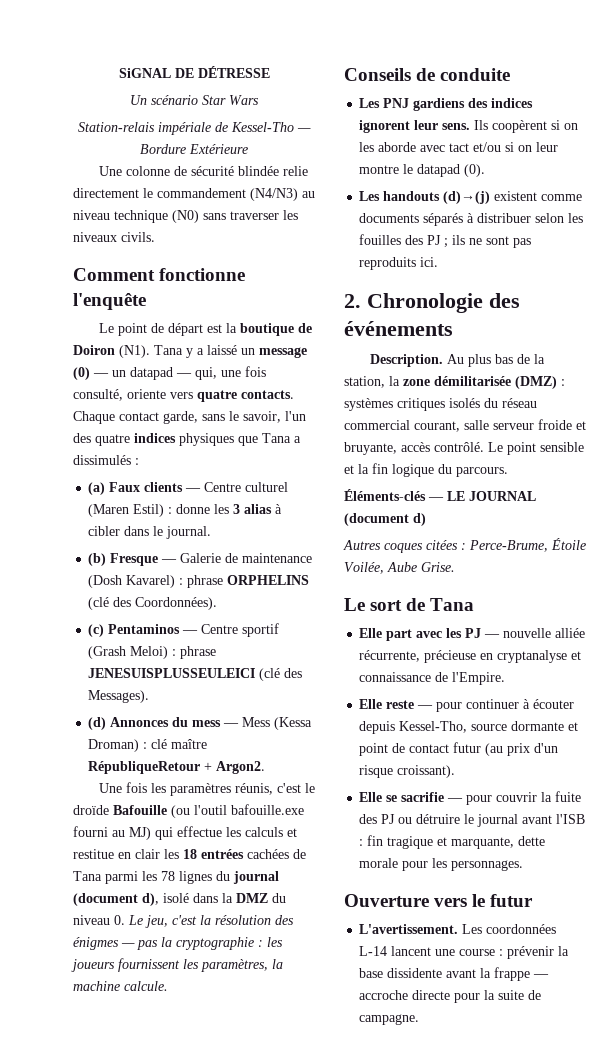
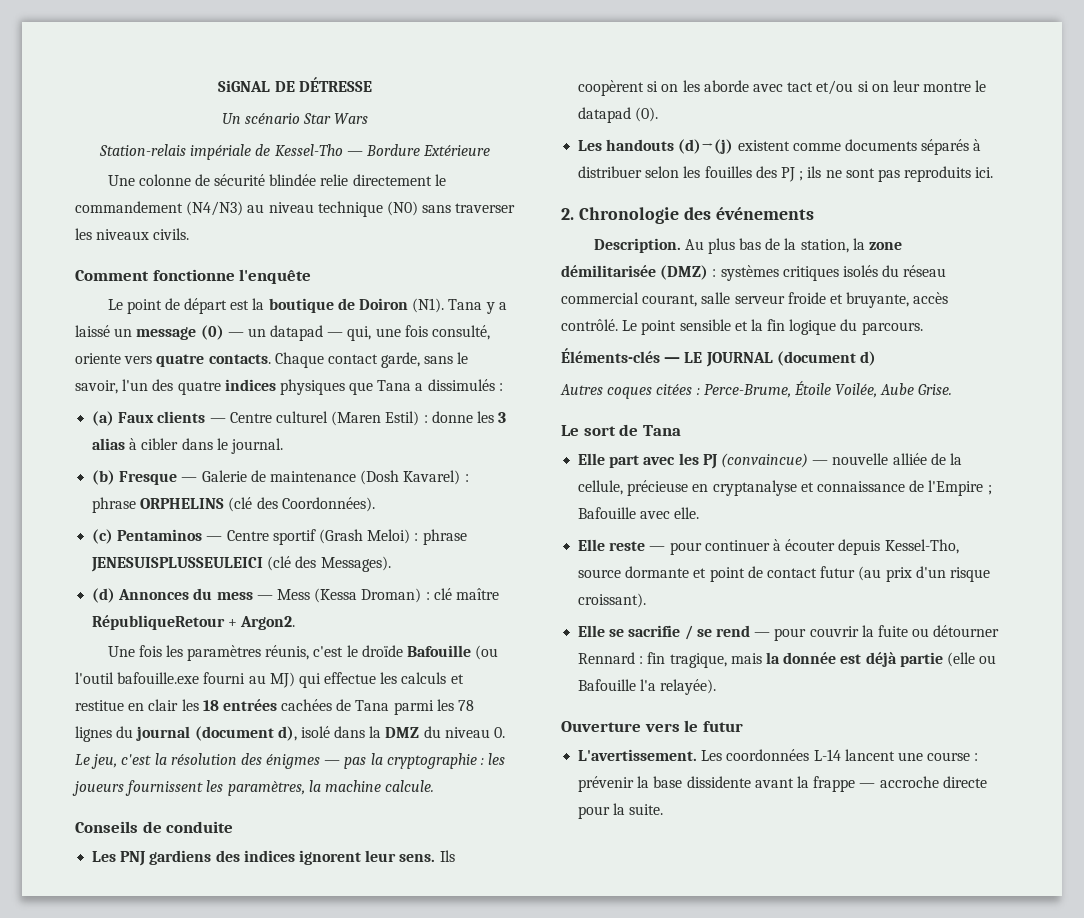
(482, 633) none -> [720,453,808,468] (convaincue)
[359,650,421,662] récurrente, -> [930,453,962,465] [578,480,624,495] de la cellule,
[452,672,506,685] l'Empire. -> [928,480,992,496] [578,507,700,519] l'Empire ; Bafouille avec elle.
(445, 797) none -> [684,625,750,640] / se rend
[359,814,586,827] [359,835,546,849] [359,858,524,871] des PJ ou détruire le journal avant l'ISB : fin tragique et marquante, dette morale pour les personnages. -> [912,625,1000,637] [578,652,997,668] [578,679,717,695] ou détourner Rennard : fin tragique, mais la donnée est déjà partie (elle ou Bafouille l'a relayée).
[498,990,542,1000] [359,1014,420,1025] suite de campagne. -> [629,804,664,815] suite.

